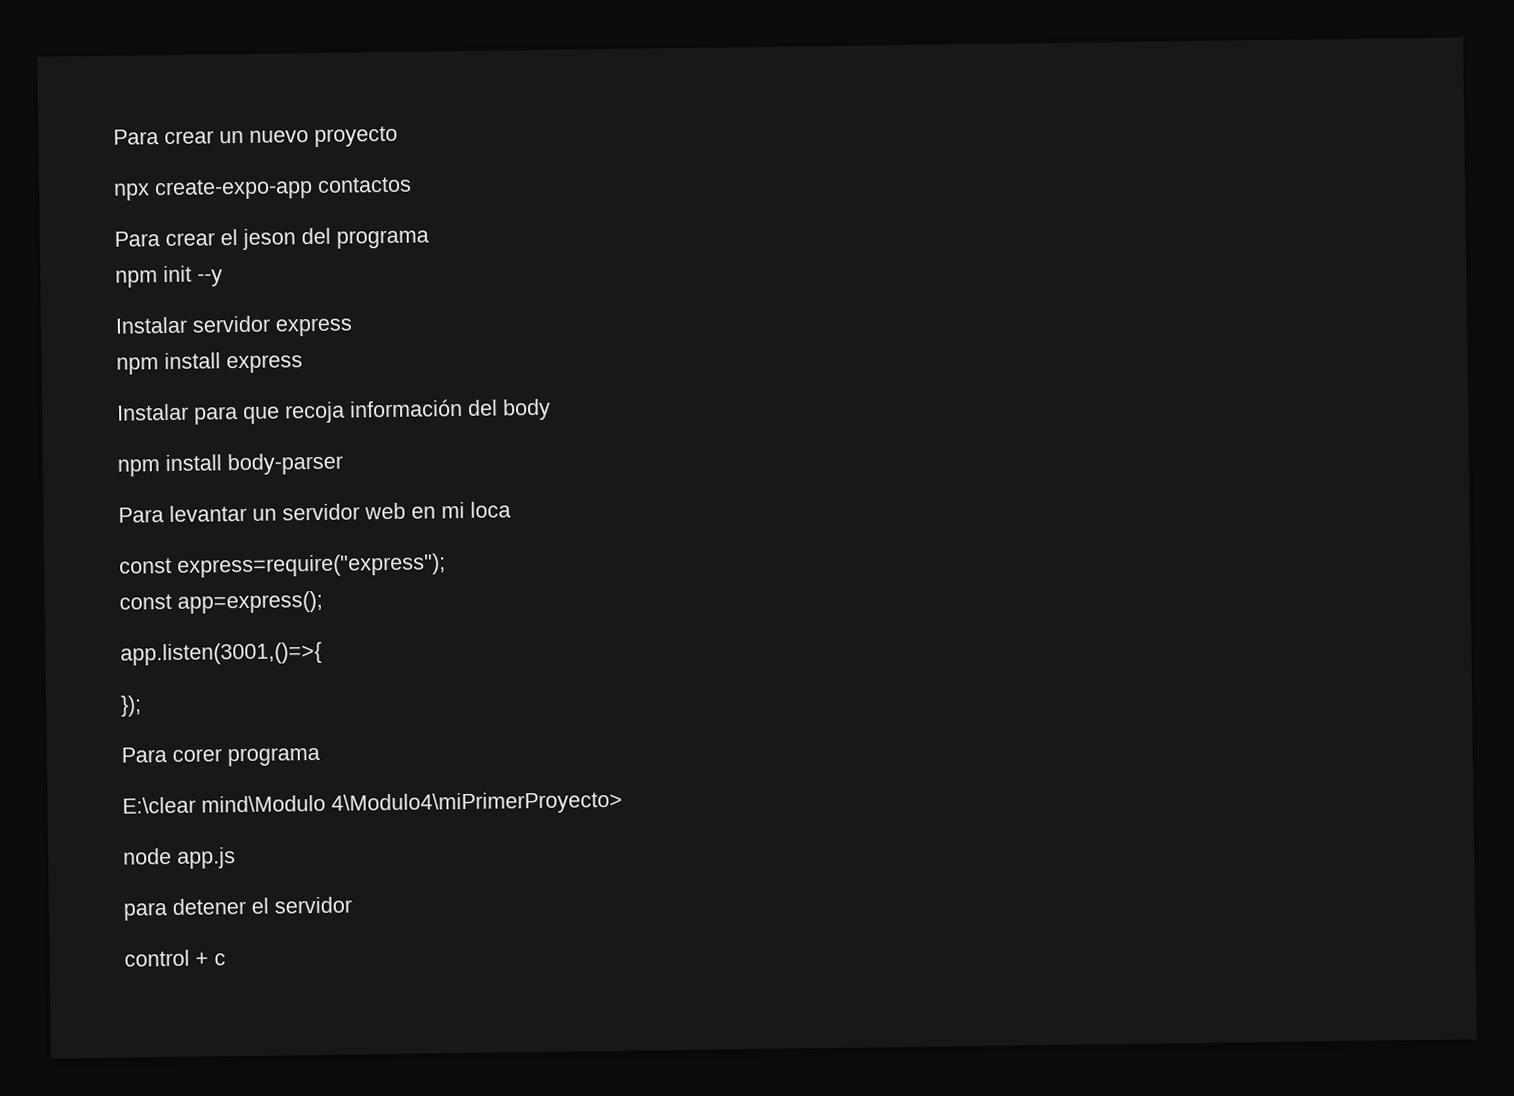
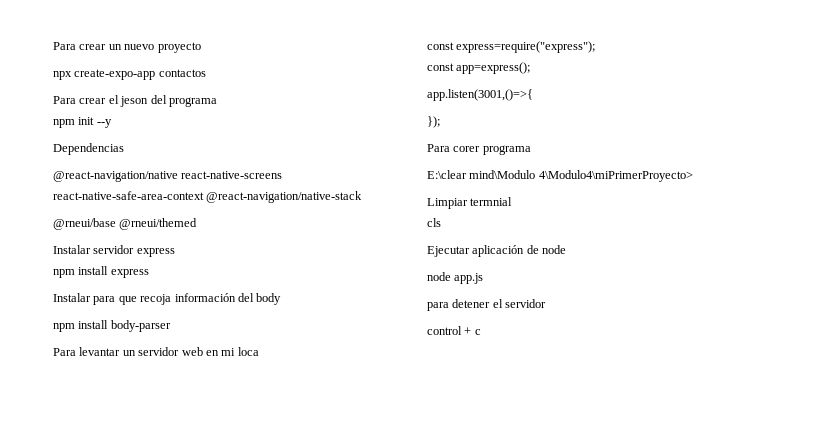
(223, 278) none -> [53,143,124,155] [53,171,283,182] [53,191,363,203] [53,218,198,230] // Dependencias // @react-navigation/native react-native-screens react-native-safe-area-context @react-navigation/native-stack // @rneui/base @rneui/themed
(623, 803) none -> [427,197,513,209] [427,218,441,227] [427,245,567,257] // Limpiar termnial // cls // Ejecutar aplicación de node

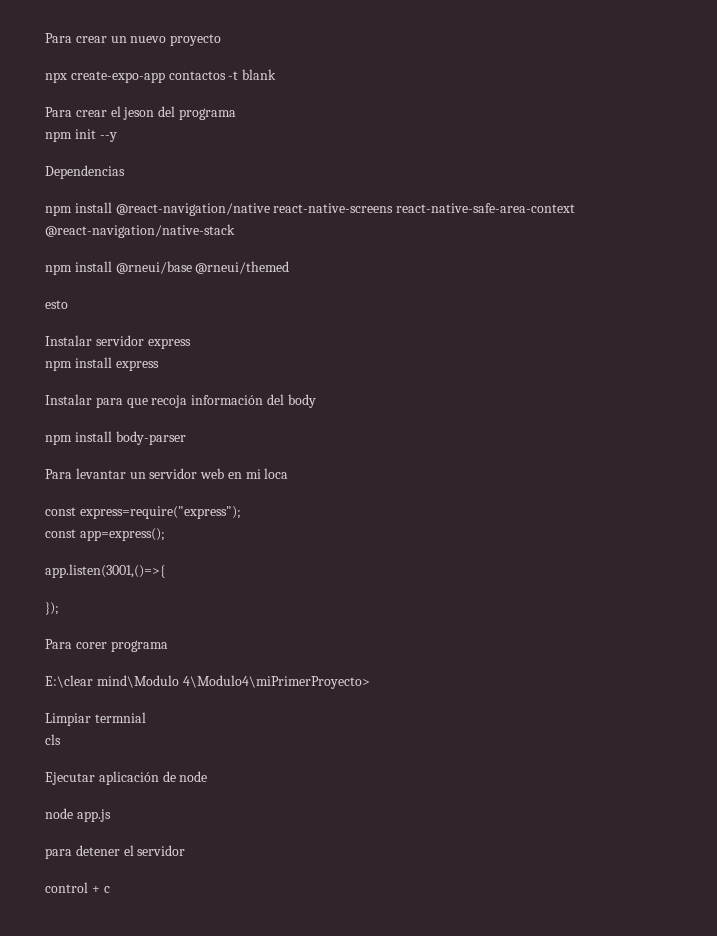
(206, 73) none -> [228,69,277,80] -t blank
(124, 149) none -> [45,202,112,216] npm install
(363, 197) none -> [45,261,112,275] npm install
(198, 224) none -> [45,300,68,309] // esto

